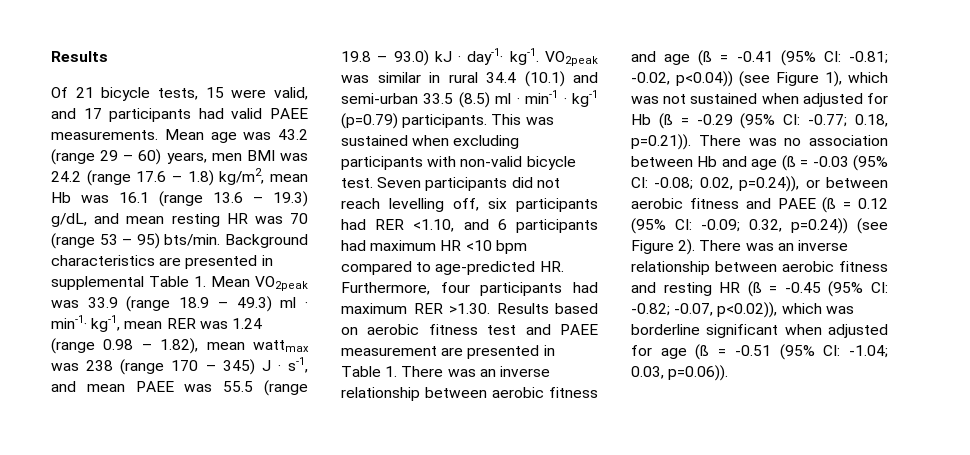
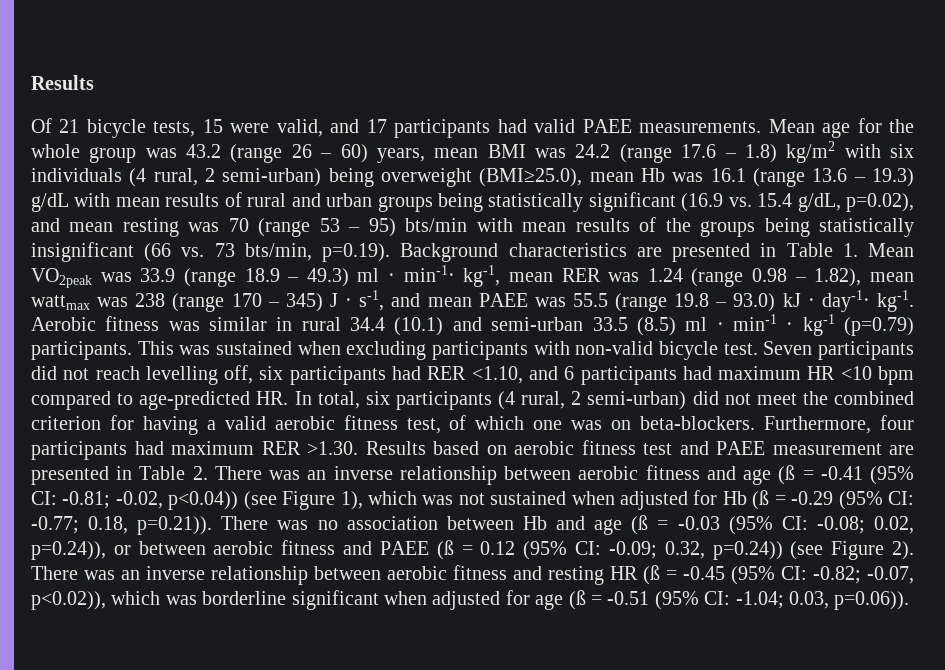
(237, 137) none -> [857,118,915,133] [31,144,137,163] for the whole group
[100,150,119,161] 29 -> [291,144,312,158] 26
[211,153,242,161] men -> [434,148,479,158] mean
[219,168,265,185] kg/m2, -> [786,141,914,163] [31,168,583,187] kg/m2 with six individuals (4 rural, 2 semi-urban) being overweight (BMI≥25.0),
[51,213,87,227] g/dL, -> [31,192,914,212] g/dL with mean results of rural and urban groups being statistically significant (16.9 vs. 15.4 g/dL, p=0.02),
[226,213,248,224] HR -> (179, 227) none
[164,234,221,246] bts/min. -> [405,217,915,237] [31,242,391,262] bts/min with mean results of the groups being statistically insignificant (66 vs. 73 bts/min, p=0.19).
[51,276,144,290] supplemental -> (777, 250) none
[545,51,598,66] VO2peak -> [31,316,160,331] Aerobic fitness
(564, 266) none -> [294,391,914,410] [31,415,756,435] In total, six participants (4 rural, 2 semi-urban) did not meet the combined criterion for having a valid aerobic fitness test, of which one was on beta-blockers.
[385,366,398,377] 1. -> [192,466,208,480] 2.

